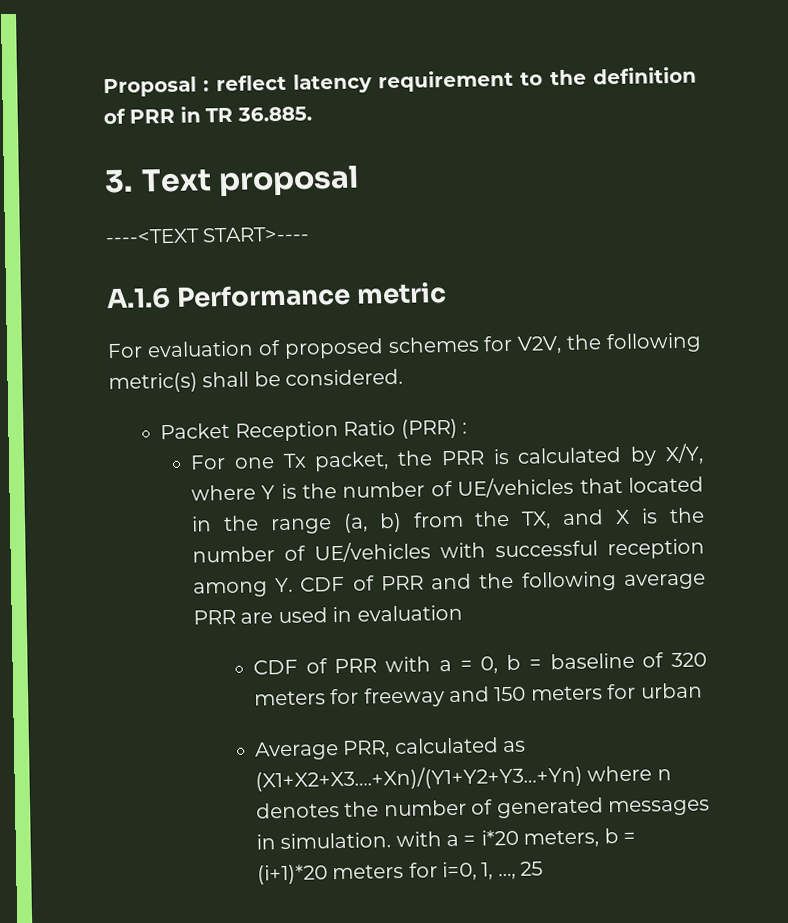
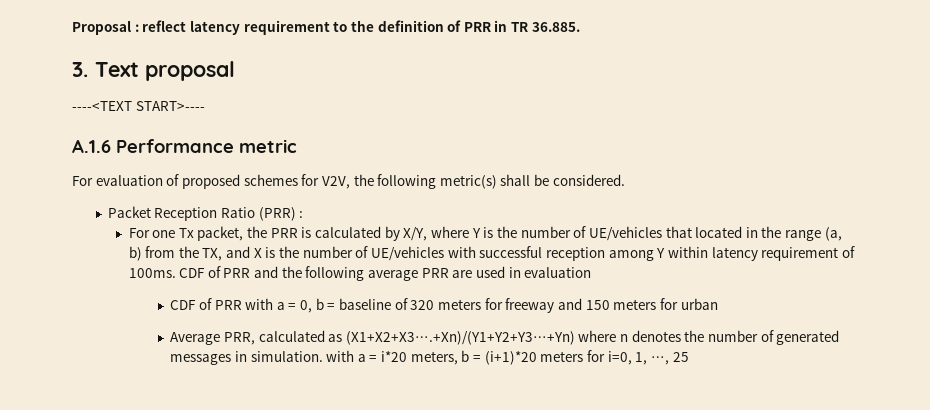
[275,577,294,593] Y. -> [656,246,855,261] [128,268,176,278] Y within latency requirement of 100ms.

